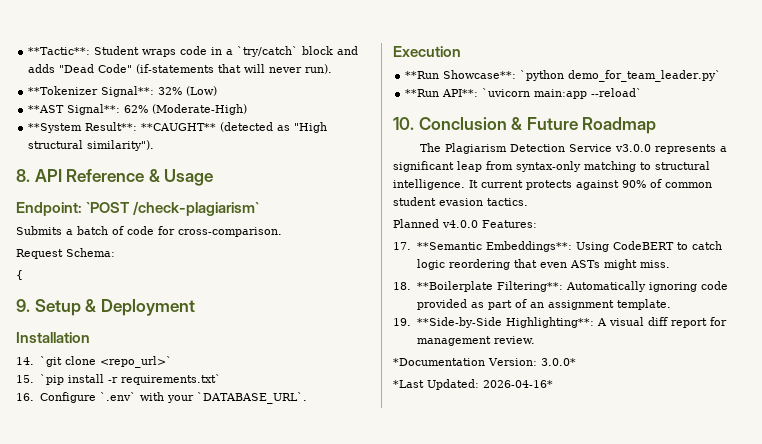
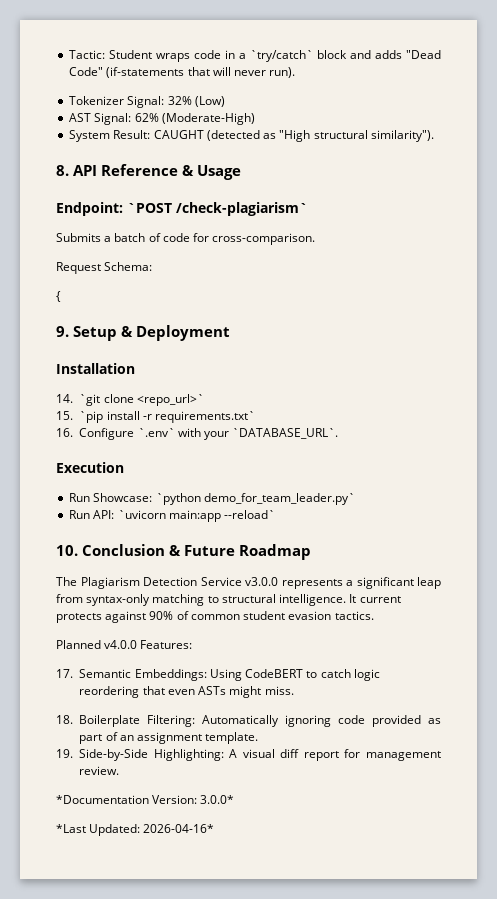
[28,47,91,55] **Tactic**: -> [69,50,106,59] Tactic:
[28,86,155,97] **Tokenizer Signal**: -> [69,96,165,108] Tokenizer Signal:
[28,104,121,115] **AST Signal**: -> [69,113,132,125] AST Signal:
[28,122,217,133] **System Result**: **CAUGHT** -> [69,130,204,142] System Result: CAUGHT
[405,70,517,79] **Run Showcase**: -> [69,493,153,502] Run Showcase:
[405,89,479,97] **Run API**: -> [69,510,115,519] Run API:
[416,241,572,252] **Semantic Embeddings**: -> [79,669,207,681] Semantic Embeddings:
[416,281,563,292] **Boilerplate Filtering**: -> [79,715,196,727] Boilerplate Filtering:
[416,317,594,328] **Side-by-Side Highlighting**: -> [79,749,224,761] Side-by-Side Highlighting:

